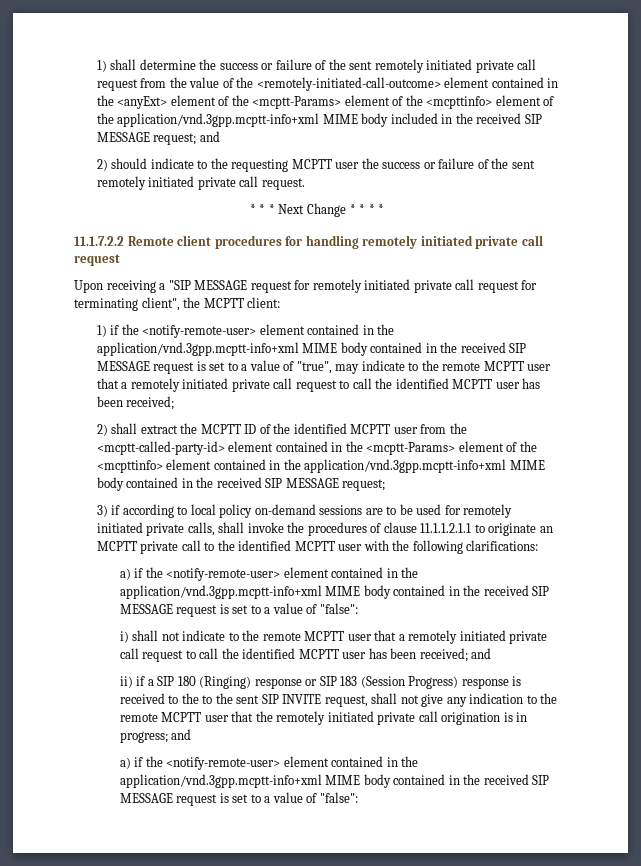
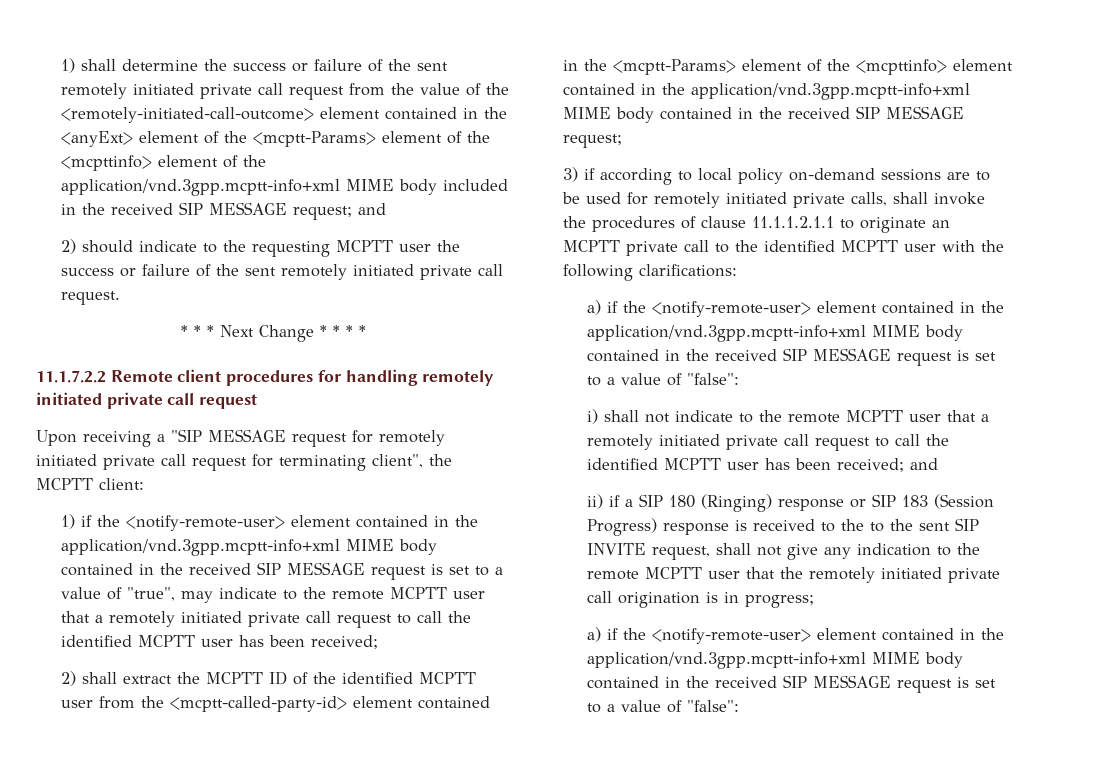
[171,729,192,740] and -> (815, 601) none

